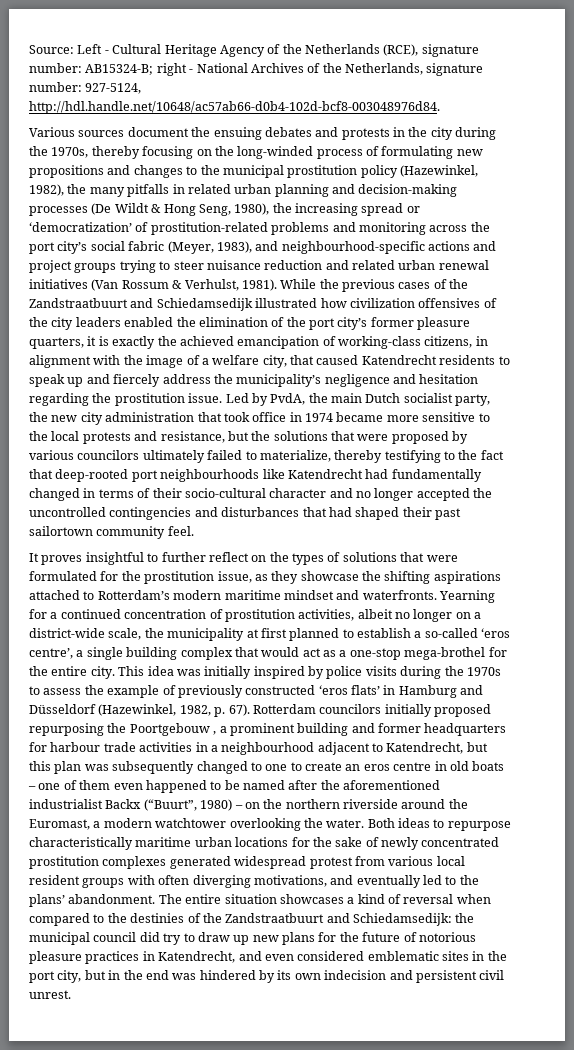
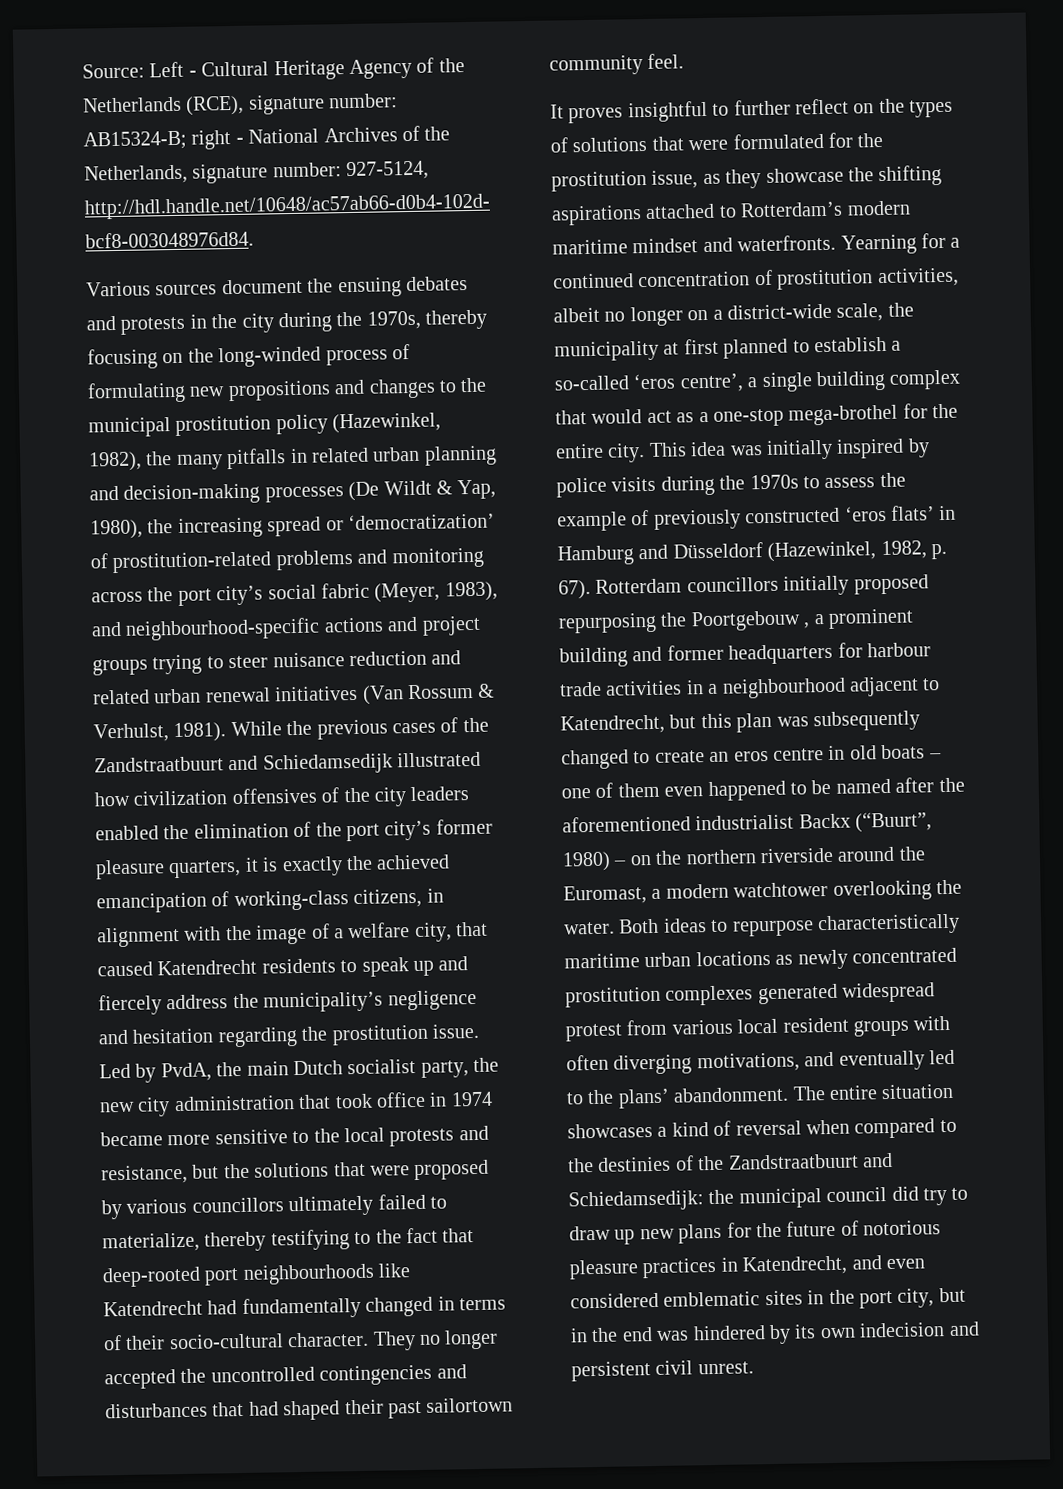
[163,204,231,216] Hong Seng, -> [457,479,497,500] Yap,
[77,450,140,460] councilors -> [191,1197,284,1213] councillors
[269,488,353,498] character and -> [287,1331,416,1351] character. They
[319,704,382,714] councilors -> [686,576,779,593] councillors
[265,762,302,771] one to -> (651, 757) none
[291,837,379,847] for the sake of -> [775,954,794,965] as

